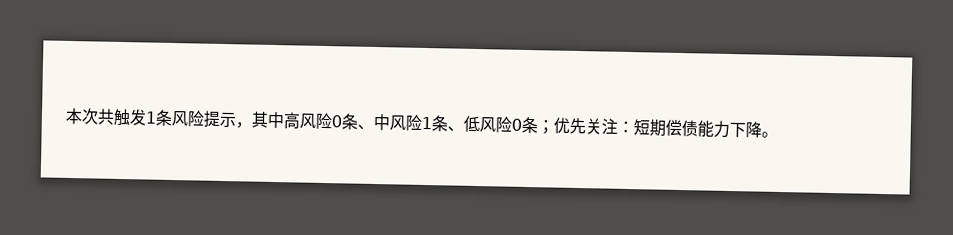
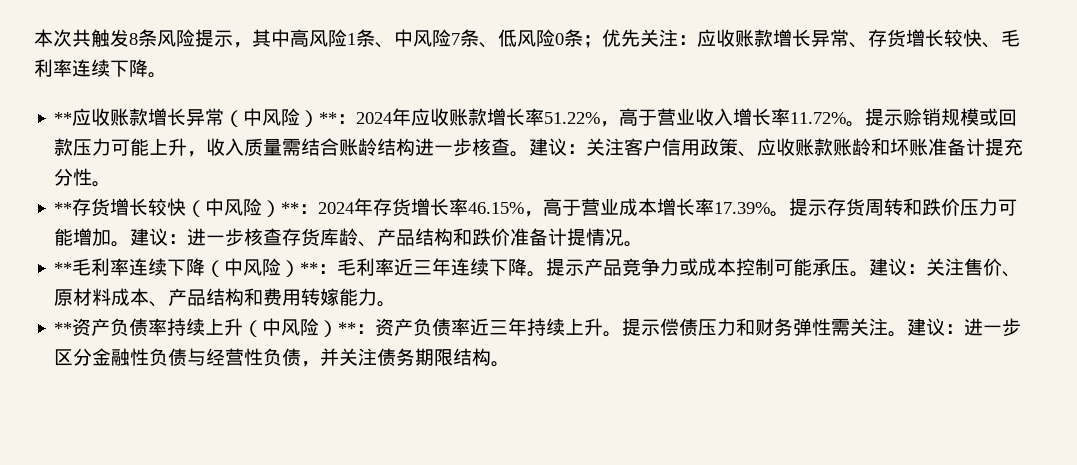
[145,111,157,124] 1 -> [129,33,138,45] 8
[331,115,343,128] 0 -> [347,33,356,45] 1
[421,116,432,130] 1 -> [451,33,460,45] 7
[633,119,762,138] 短期偿债能力下降 -> [697,29,1020,48] [34,59,167,78] [54,108,1018,127] [54,138,1024,157] [54,168,112,187] [54,198,1018,217] [54,228,644,247] [54,258,1022,277] [54,288,397,307] [54,318,1022,337] [54,348,492,367] 应收账款增长异常、存货增长较快、毛利率连续下降。 // **应收账款增长异常（中风险）**：2024年应收账款增长率51.22%，高于营业收入增长率11.72%。提示赊销规模或回款压力可能上升，收入质量需结合账龄结构进一步核查。建议：关注客户信用政策、应收账款账龄和坏账准备计提充分性。 // **存货增长较快（中风险）**：2024年存货增长率46.15%，高于营业成本增长率17.39%。提示存货周转和跌价压力可能增加。建议：进一步核查存货库龄、产品结构和跌价准备计提情况。 // **毛利率连续下降（中风险）**：毛利率近三年连续下降。提示产品竞争力或成本控制可能承压。建议：关注售价、原材料成本、产品结构和费用转嫁能力。 // **资产负债率持续上升（中风险）**：资产负债率近三年持续上升。提示偿债压力和财务弹性需关注。建议：进一步区分金融性负债与经营性负债，并关注债务期限结构

